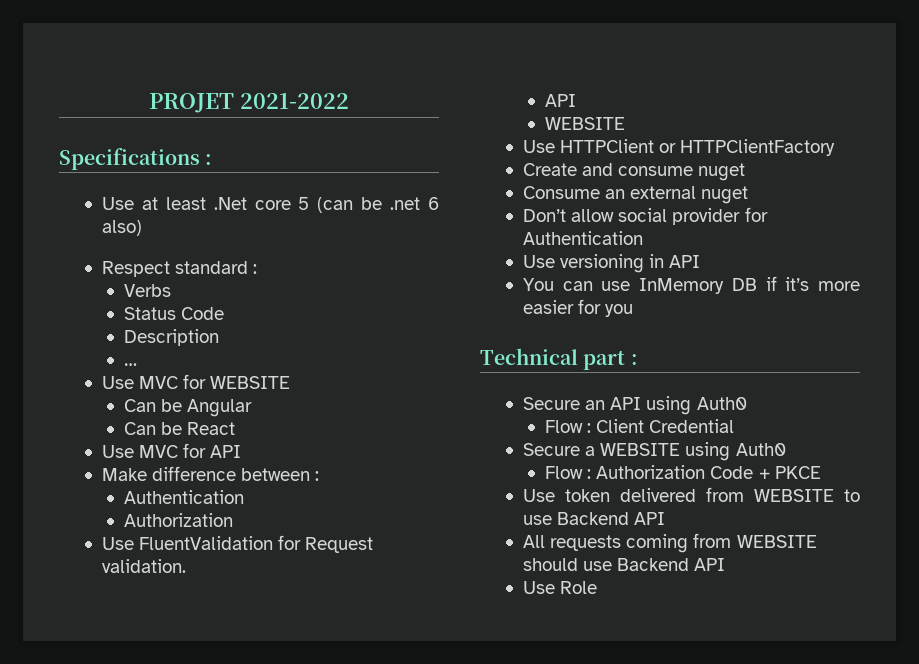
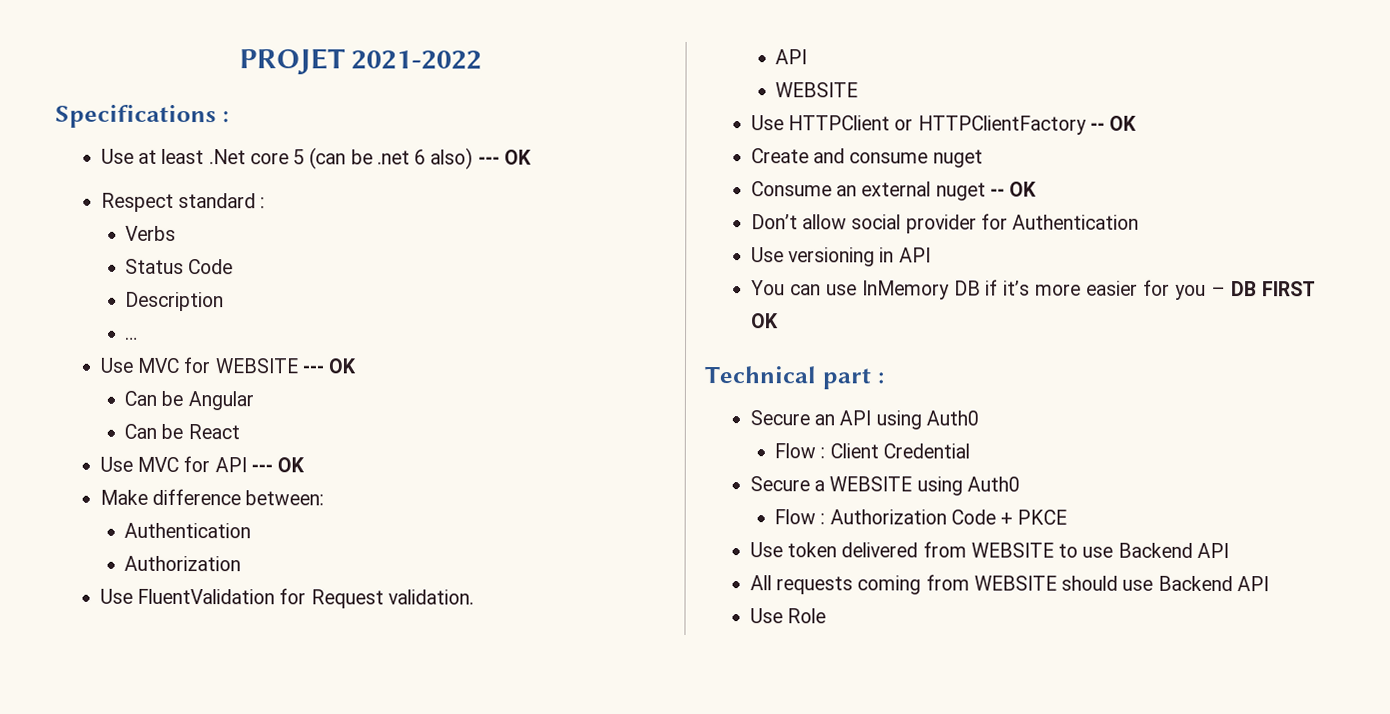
(142, 228) none -> [477,149,532,165] --- OK
(291, 382) none -> [301,358,357,374] --- OK
(242, 451) none -> [250,457,306,473] --- OK
[241,468,320,481] between : -> [245,490,325,506] between:
(836, 147) none -> [1089,115,1138,131] -- OK
(749, 195) none -> [989,181,1038,197] -- OK
(634, 310) none -> [1211,281,1316,297] [750,313,779,329] – DB FIRST OK

